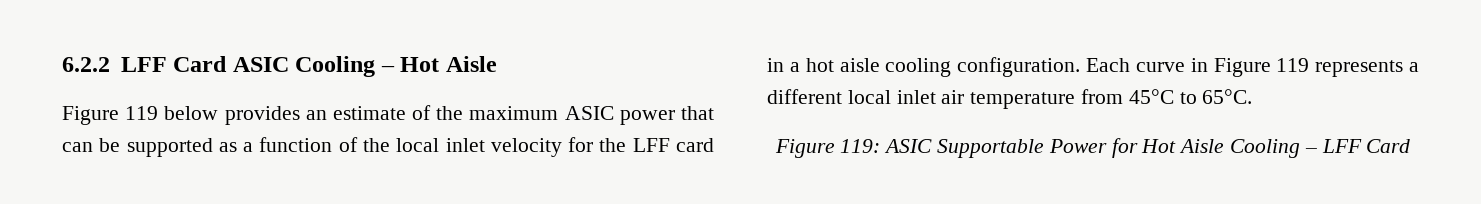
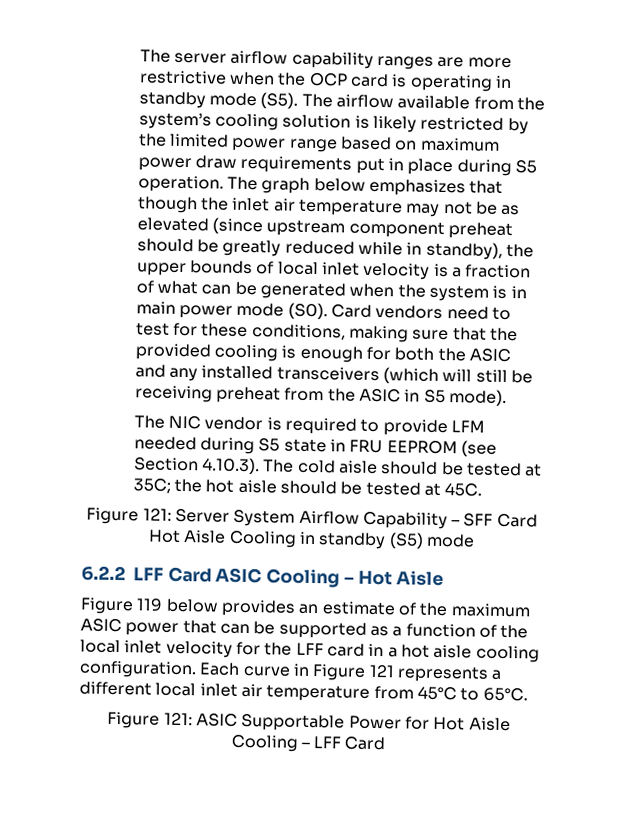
(62, 64) none -> [139,49,512,70] [138,70,512,92] [138,91,545,111] [138,112,529,135] [138,133,500,153] [137,155,537,177] [137,175,504,197] [137,196,521,217] [136,217,513,240] [136,238,534,260] [136,260,532,280] [135,280,527,302] [135,301,511,321] [135,322,518,343] [134,343,511,363] [134,364,533,384] [134,385,507,406] [133,415,485,437] [133,436,497,457] [133,457,543,477] [132,478,483,497] [86,507,538,530] [148,529,475,550] The server airflow capability ranges are more restrictive when the OCP card is operating in standby mode (S5). The airflow available from the system’s cooling solution is likely restricted by the limited power range based on maximum power draw requirements put in place during S5 operation. The graph below emphasizes that though the inlet air temperature may not be as elevated (since upstream component preheat should be greatly reduced while in standby), the upper bounds of local inlet velocity is a fraction of what can be generated when the system is in main power mode (S0). Card vendors need to test for these conditions, making sure that the provided cooling is enough for both the ASIC and any installed transceivers (which will still be receiving preheat from the ASIC in S5 mode). // The NIC vendor is required to provide LFM needed during S5 state in FRU EEPROM (see Section 4.10.3). The cold aisle should be tested at 35C; the hot aisle should be tested at 45C. // Figure 121: Server System Airflow Capability – SFF Card Hot Aisle Cooling in standby (S5) mode //
[1276,58,1310,72] 119 -> [368,664,395,678] 121
[840,139,881,153] 119: -> [163,712,193,726] 121:

